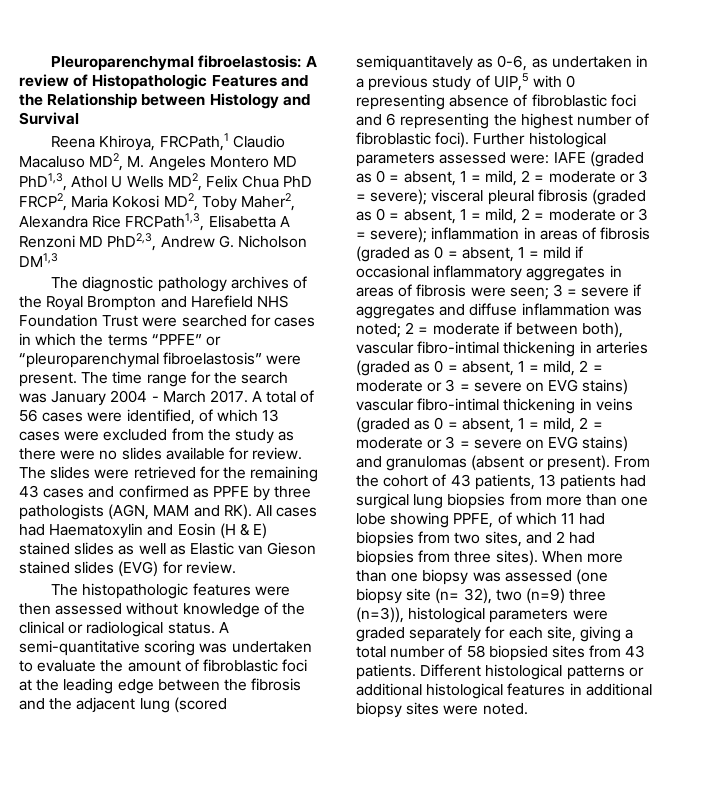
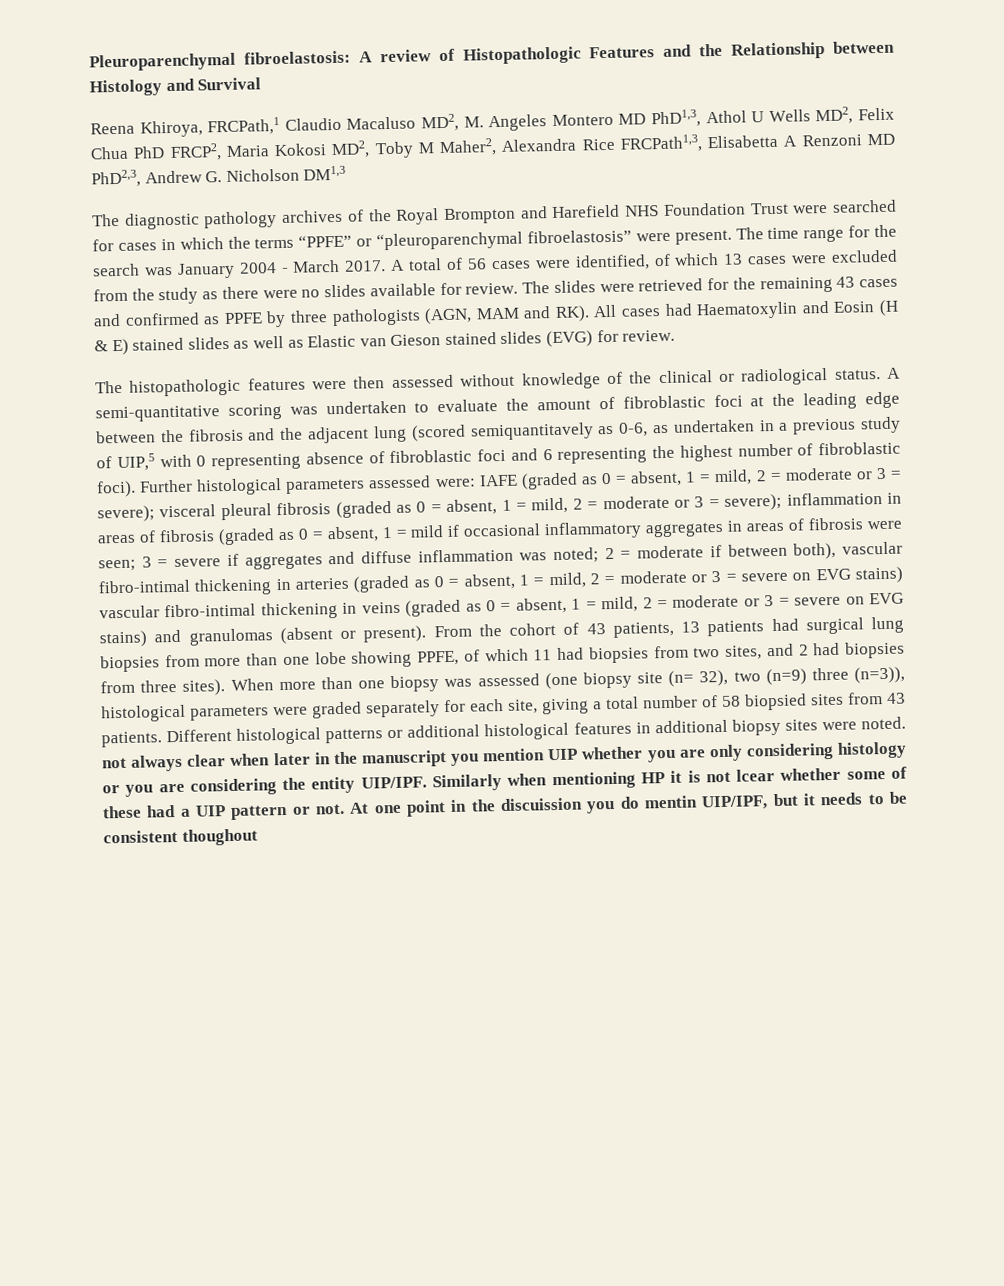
(237, 203) none -> [417,142,435,154] M
(528, 709) none -> [102,741,907,772] [102,766,907,797] [102,791,909,820] [103,828,258,846] not always clear when later in the manuscript you mention UIP whether you are only considering histology or you are considering the entity UIP/IPF. Similarly when mentioning HP it is not lcear whether some of these had a UIP pattern or not. At one point in the discuission you do mentin UIP/IPF, but it needs to be consistent thoughout

